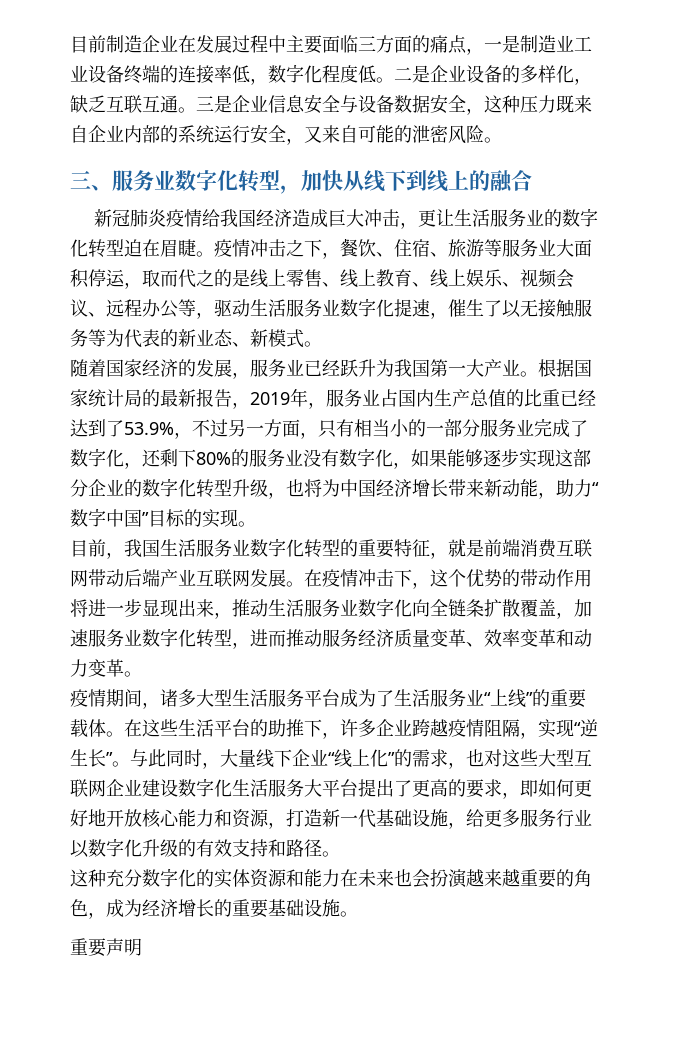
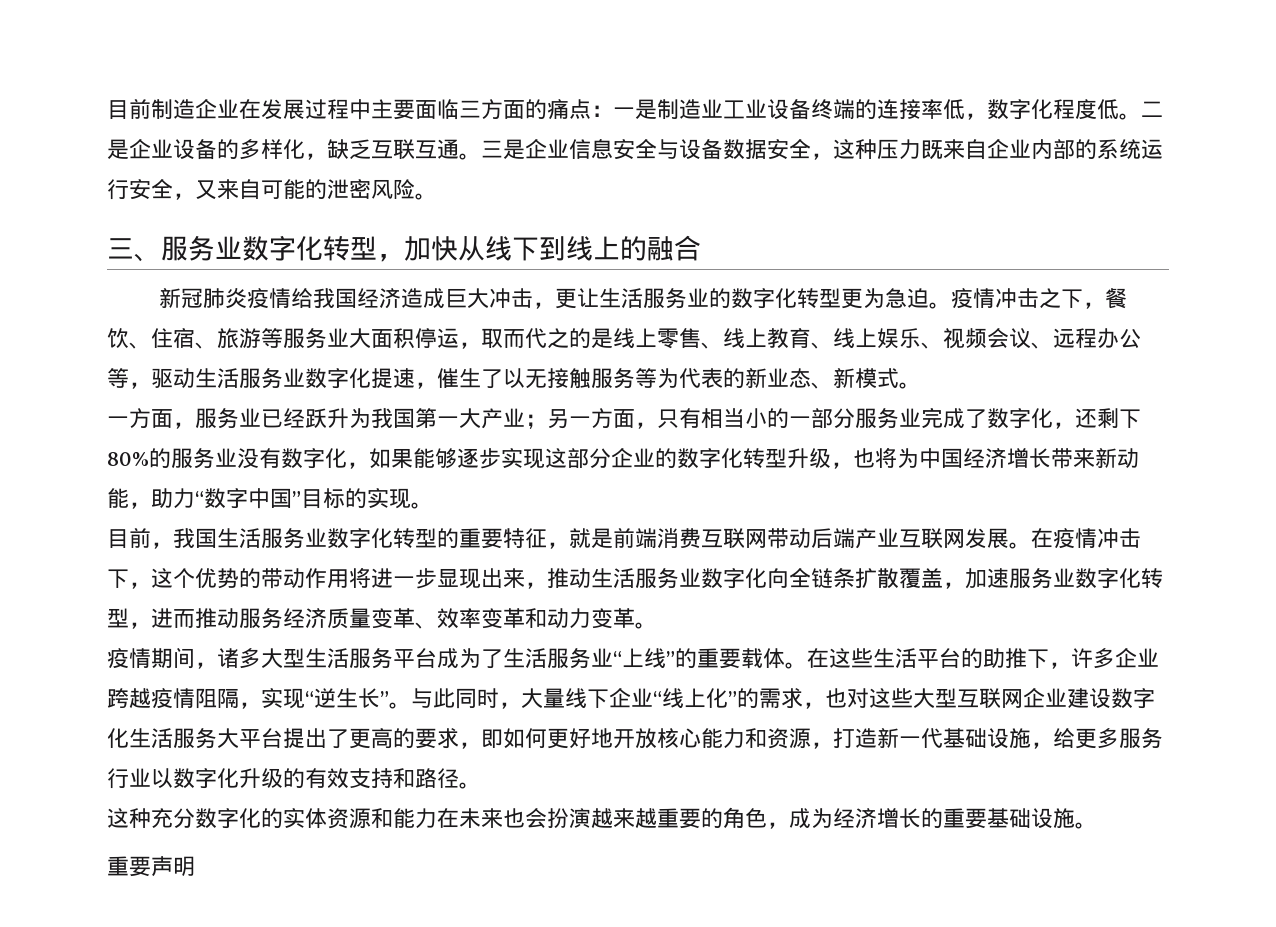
[466,48,484,55] ， -> [591,105,613,117] ：
[124,239,196,257] 迫在眉睫 -> [840,288,929,309] 更为急迫
[70,359,232,377] 随着国家经济的发展 -> [107,408,173,428] 一方面
[520,359,592,377] [70,388,596,409] [70,419,228,439] 。根据国家统计局的最新报告，2019年，服务业占国内生产总值的比重已经达到了53.9%，不过 -> [525,414,547,429] ；

